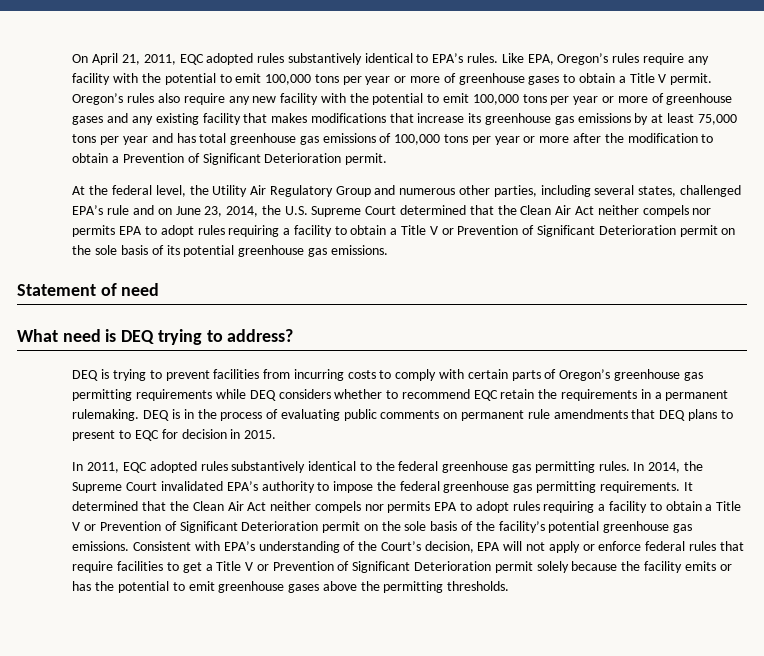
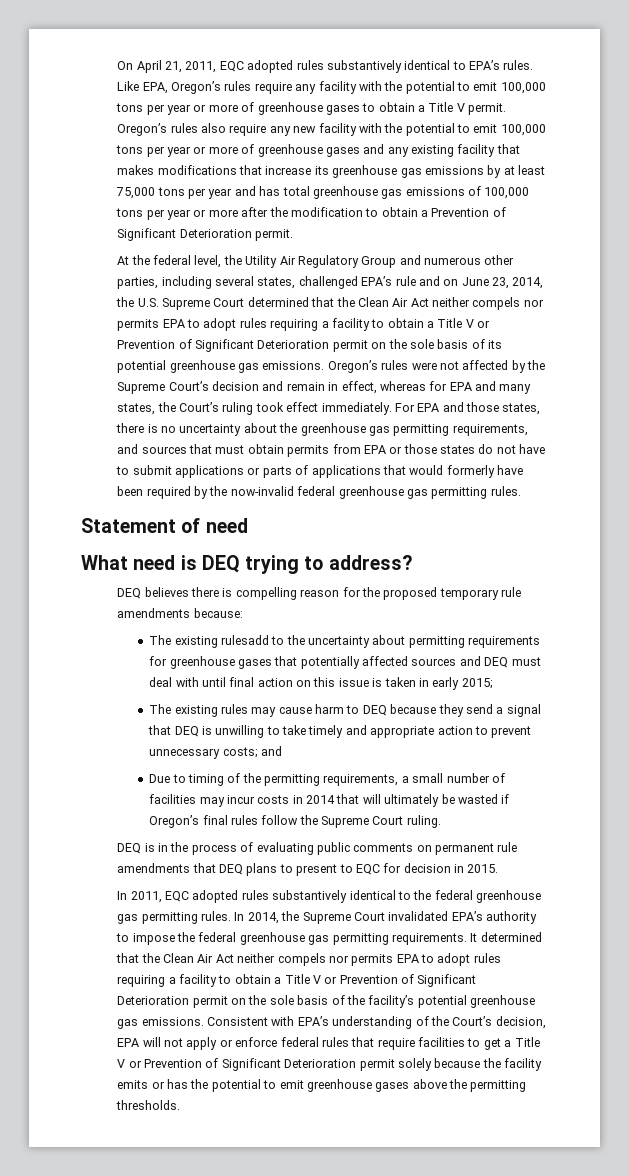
(388, 250) none -> [327,360,545,373] [117,381,532,394] [117,402,541,415] [116,423,528,436] [117,444,546,457] [116,465,523,478] [117,486,521,499] Oregon’s rules were not affected by the Supreme Court’s decision and remain in effect, whereas for EPA and many states, the Court’s ruling took effect immediately. For EPA and those states, there is no uncertainty about the greenhouse gas permitting requirements, and sources that must obtain permits from EPA or those states do not have to submit applications or parts of applications that would formerly have been required by the now-invalid federal greenhouse gas permitting rules.
[101,369,703,381] [72,389,729,401] [72,409,140,421] is trying to prevent facilities from incurring costs to comply with certain parts of Oregon’s greenhouse gas permitting requirements while DEQ considers whether to recommend EQC retain the requirements in a permanent rulemaking. -> [144,587,521,600] [117,608,243,618] [149,635,541,648] [149,656,541,669] [149,677,493,690] [149,704,541,717] [148,725,532,738] [149,746,282,759] [149,773,505,786] [149,794,510,807] [149,815,441,828] believes there is compelling reason for the proposed temporary rule amendments because: // The existing rulesadd to the uncertainty about permitting requirements for greenhouse gases that potentially affected sources and DEQ must deal with until final action on this issue is taken in early 2015; // The existing rules may cause harm to DEQ because they send a signal that DEQ is unwilling to take timely and appropriate action to prevent unnecessary costs; and // Due to timing of the permitting requirements, a small number of facilities may incur costs in 2014 that will ultimately be wasted if Oregon’s final rules follow the Supreme Court ruling. //

